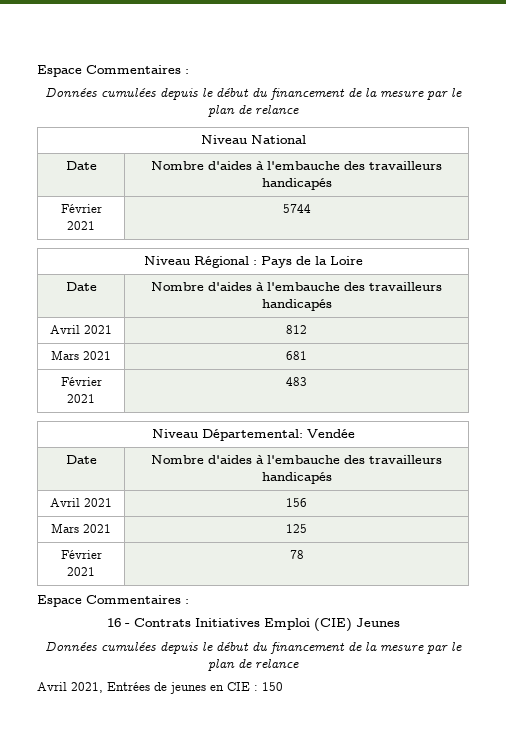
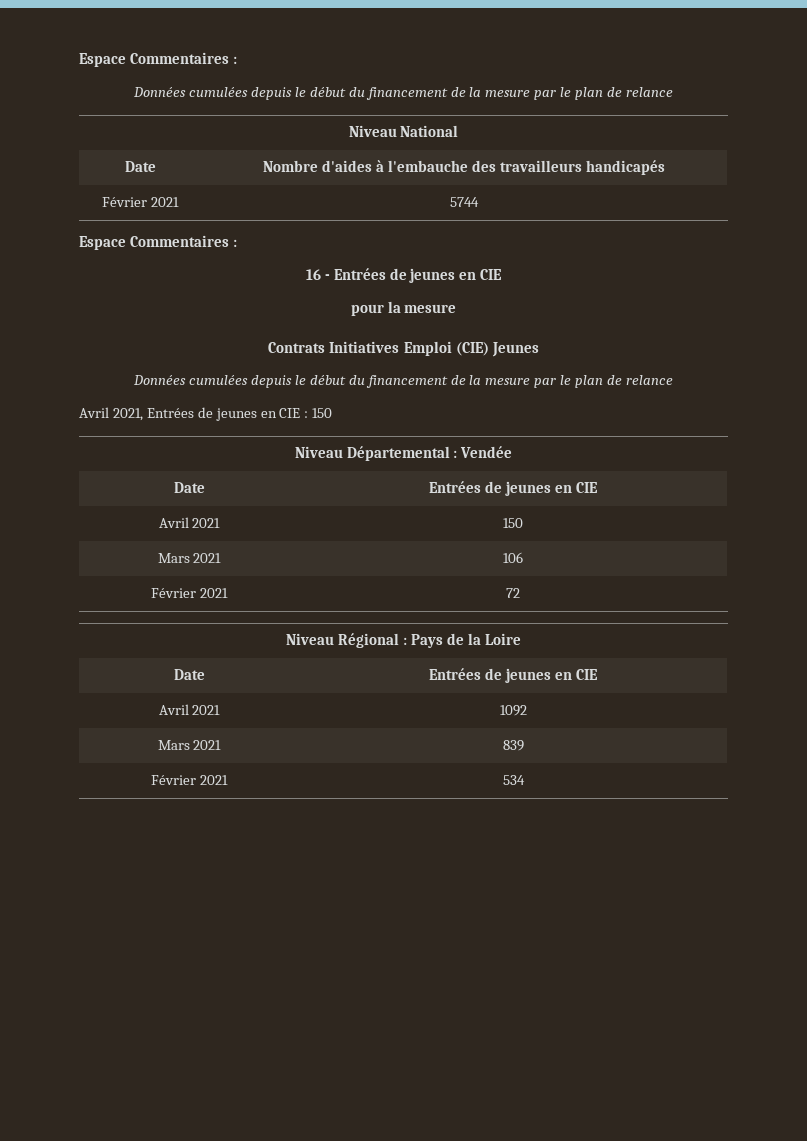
[143,256,363,268] [65,282,97,291] [151,282,442,291] [261,299,332,311] [50,325,112,334] [286,325,307,334] [51,350,111,360] [286,351,307,360] [60,377,102,386] [67,394,95,403] [286,377,307,386] [151,429,355,441] [65,455,97,464] [151,455,442,464] [261,472,332,484] [50,498,112,507] [286,498,307,507] [51,523,111,533] [286,524,307,533] [60,550,102,559] [67,567,95,576] [289,550,304,559] // Niveau Régional : Pays de la Loire // Date | Nombre d'aides à l'embauche des travailleurs handicapés // Avril 2021 | 812 // Mars 2021 | 681 // Février 2021 | 483 // Niveau Départemental: Vendée // Date | Nombre d'aides à l'embauche des travailleurs handicapés // Avril 2021 | 156 // Mars 2021 | 125 // Février 2021 | 78 -> (479, 202) none
(130, 625) none -> [333,268,503,283] [350,301,457,316] Entrées de jeunes en CIE // pour la mesure //
(283, 686) none -> [294,446,513,461] [173,482,205,493] [429,481,598,496] [158,517,221,528] [503,518,523,528] [157,553,222,563] [503,552,523,563] [151,588,228,598] [506,588,520,598] [286,633,521,648] [173,669,205,680] [429,668,598,683] [158,704,221,715] [499,705,527,716] [157,740,222,750] [502,740,524,751] [151,775,228,785] [502,775,525,785] // Niveau Départemental : Vendée // Date | Entrées de jeunes en CIE // Avril 2021 | 150 // Mars 2021 | 106 // Février 2021 | 72 // Niveau Régional : Pays de la Loire // Date | Entrées de jeunes en CIE // Avril 2021 | 1092 // Mars 2021 | 839 // Février 2021 | 534

